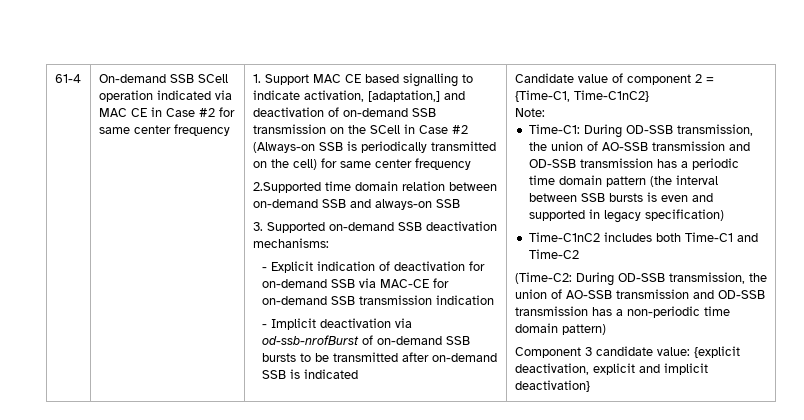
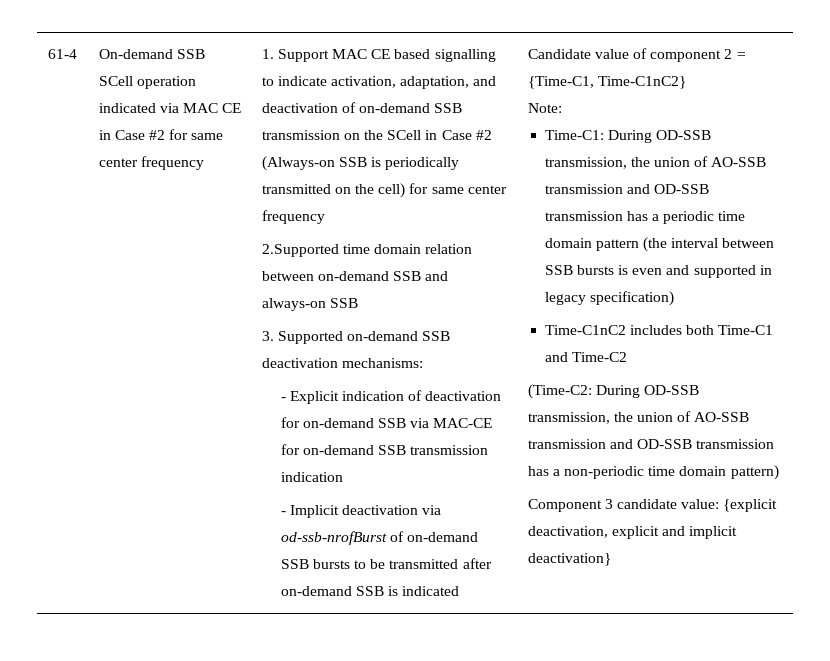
[367,90,440,102] [adaptation,] -> [400,76,470,89] adaptation,

